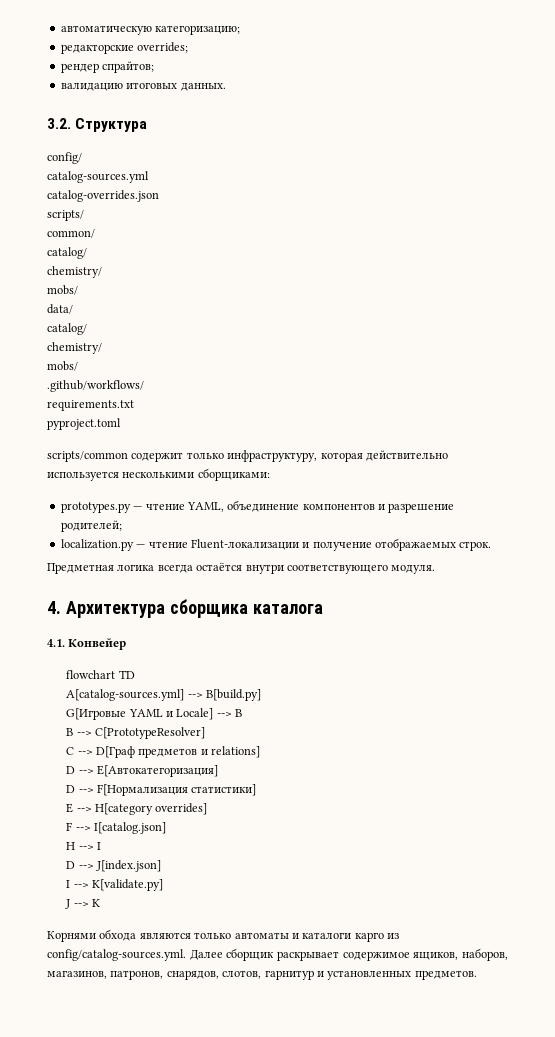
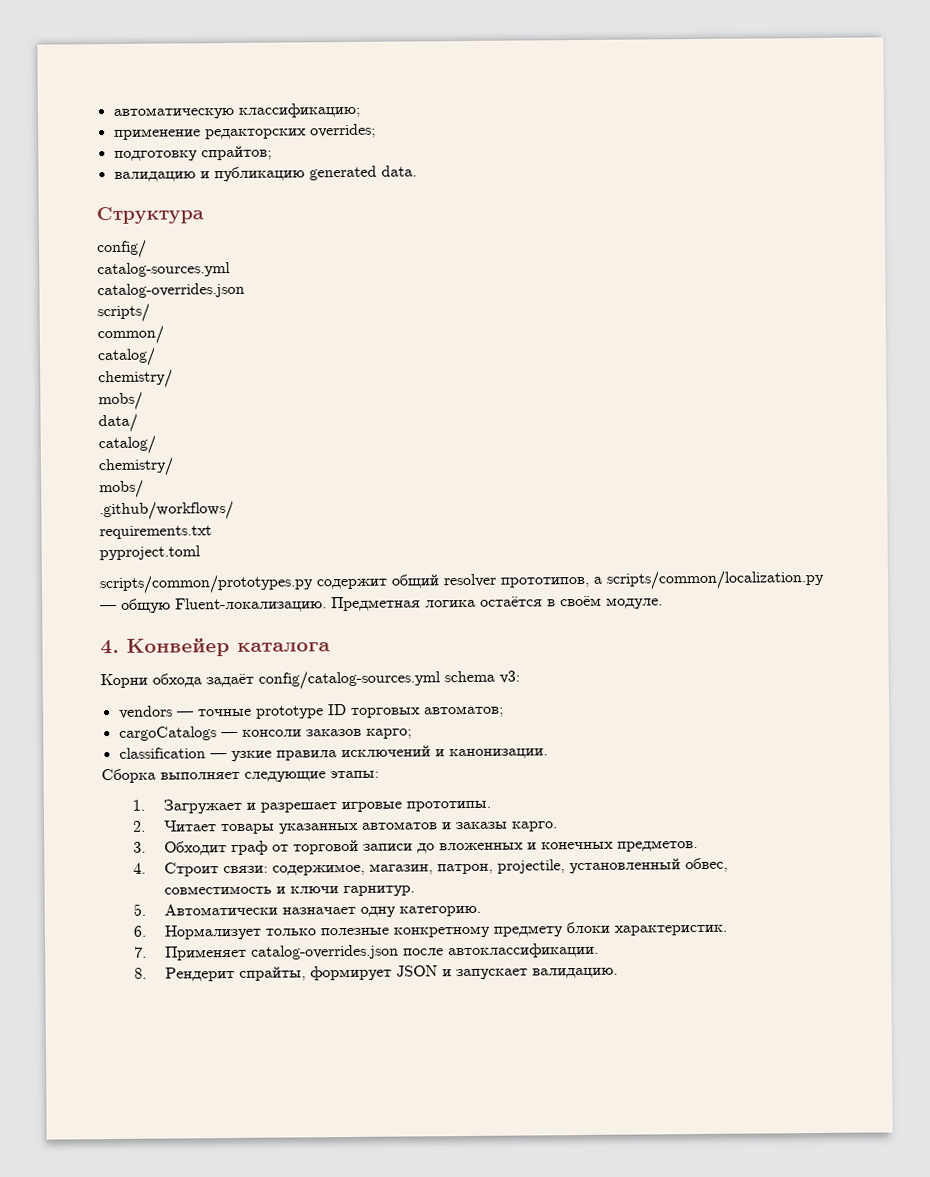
[155,25,241,35] [60,44,134,54] категоризацию; // редакторские -> [237,102,360,118] [113,128,307,140] классификацию; // применение редакторских
[60,63,99,73] рендер -> [113,150,198,162] подготовку
[126,82,226,91] [47,118,71,129] итоговых данных. // 3.2. -> [199,165,417,183] и публикацию generated data. //
[47,450,448,462] [47,468,270,481] [60,500,455,513] [60,520,122,532] [60,538,492,551] [47,562,436,574] [47,599,248,618] scripts/common содержит только инфраструктуру, которая действительно используется несколькими сборщиками: // prototypes.py — чтение YAML, объединение компонентов и разрешение родителей; // localization.py — чтение Fluent-локализации и получение отображаемых строк. // Предметная логика всегда остаётся внутри соответствующего модуля. // 4. Архитектура сборщика -> [99,569,825,595] [100,595,663,614] [100,638,230,657] scripts/common/prototypes.py содержит общий resolver прототипов, а scripts/common/localization.py — общую Fluent-локализацию. Предметная логика остаётся в своём модуле. // 4. Конвейер
[47,638,127,650] [66,670,135,679] [66,689,262,701] [66,708,243,720] [66,727,206,739] [66,746,261,758] [66,765,219,777] [66,784,257,796] [66,803,208,815] [66,822,167,834] [66,842,102,850] [66,860,162,872] [66,879,164,891] [65,899,101,909] [47,929,399,942] [47,948,509,961] [47,970,477,980] 4.1. Конвейер // flowchart TD // A[catalog-sources.yml] --> B[build.py] // G[Игровые YAML и Locale] --> B // B --> C[PrototypeResolver] // C --> D[Граф предметов и relations] // D --> E[Автокатегоризация] // D --> F[Нормализация статистики] // E --> H[category overrides] // F --> I[catalog.json] // H --> I // D --> J[index.json] // I --> K[validate.py] // J --> K // Корнями обхода являются только автоматы и каталоги карго из config/catalog-sources.yml. Далее сборщик раскрывает содержимое ящиков, наборов, магазинов, патронов, снарядов, слотов, гарнитур и установленных предметов. -> [100,670,520,690] [117,704,504,719] [118,726,412,741] [118,745,548,763] [101,768,379,784] [132,798,492,815] [132,820,559,835] [133,839,699,856] [133,857,729,877] [164,885,416,898] [133,903,482,918] [133,921,728,941] [134,942,600,961] [134,965,619,982] Корни обхода задаёт config/catalog-sources.yml schema v3: // vendors — точные prototype ID торговых автоматов; // cargoCatalogs — консоли заказов карго; // classification — узкие правила исключений и канонизации. // Сборка выполняет следующие этапы: // 1. Загружает и разрешает игровые прототипы. // 2. Читает товары указанных автоматов и заказы карго. // 3. Обходит граф от торговой записи до вложенных и конечных предметов. // 4. Строит связи: содержимое, магазин, патрон, projectile, установленный обвес, совместимость и ключи гарнитур. // 5. Автоматически назначает одну категорию. // 6. Нормализует только полезные конкретному предмету блоки характеристик. // 7. Применяет catalog-overrides.json после автоклассификации. // 8. Рендерит спрайты, формирует JSON и запускает валидацию.

